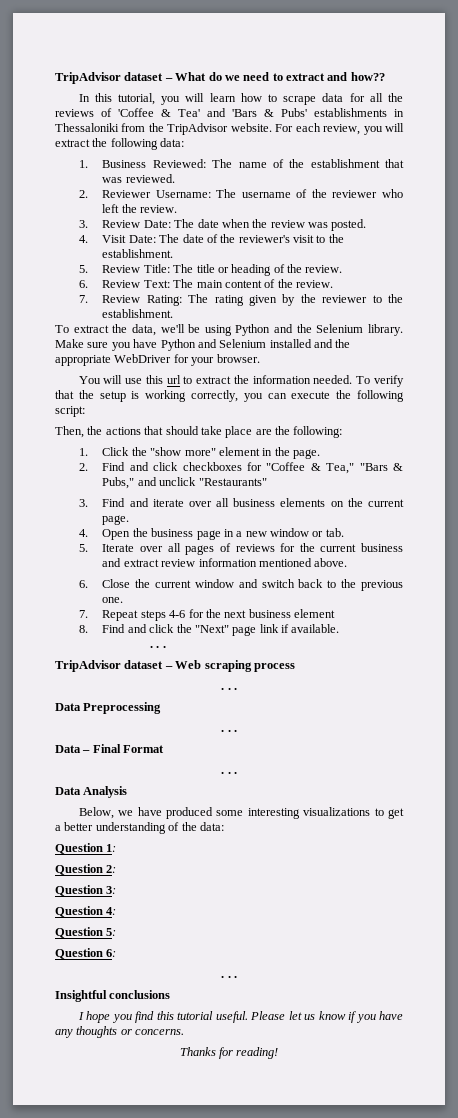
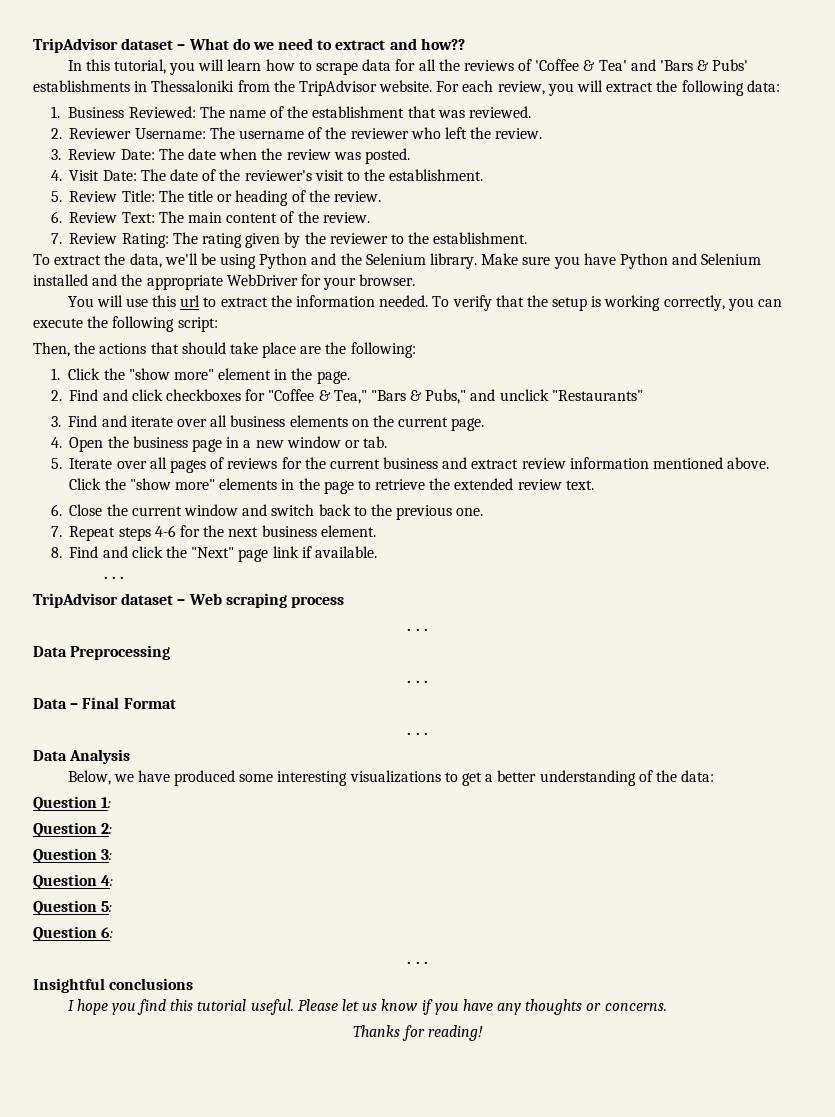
(348, 562) none -> [69,478,594,494] Click the "show more" elements in the page to retrieve the extended review text.
[294,609,336,618] element -> [320,525,376,537] element.

